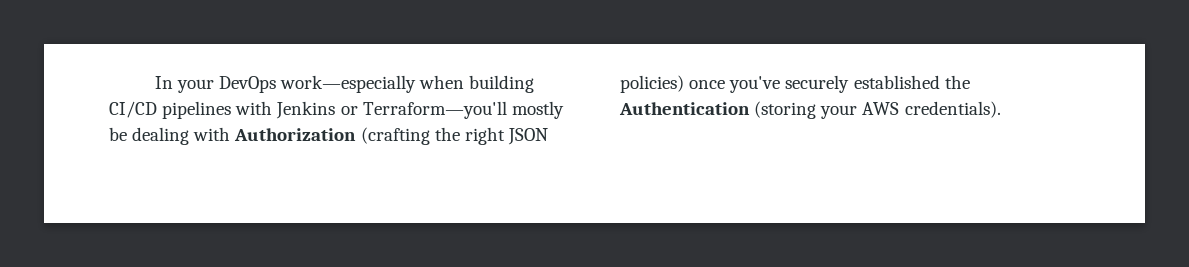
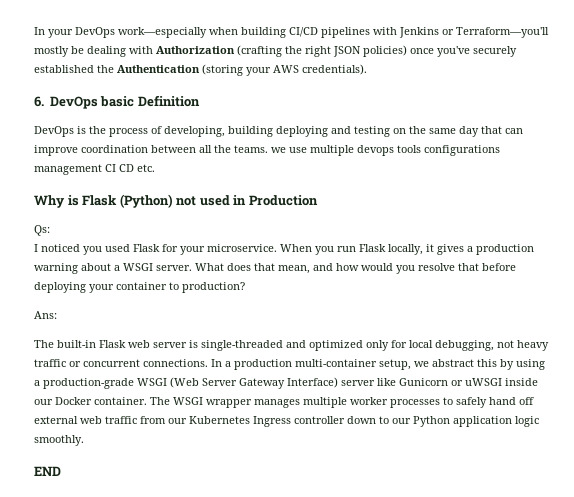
(1001, 109) none -> [34,95,200,109] [34,126,523,137] [34,145,500,156] [34,164,155,175] [34,194,318,208] [34,225,50,236] [34,244,534,255] [34,263,516,274] [34,282,245,293] [34,311,57,319] [34,340,549,351] [34,359,545,370] [34,377,538,389] [34,397,534,408] [34,416,539,427] [34,435,84,446] [34,466,61,476] // 6. DevOps basic Definition // DevOps is the process of developing, building deploying and testing on the same day that can improve coordination between all the teams. we use multiple devops tools configurations management CI CD etc. // Why is Flask (Python) not used in Production // Qs: // I noticed you used Flask for your microservice. When you run Flask locally, it gives a production warning about a WSGI server. What does that mean, and how would you resolve that before deploying your container to production? // Ans: // The built-in Flask web server is single-threaded and optimized only for local debugging, not heavy traffic or concurrent connections. In a production multi-container setup, we abstract this by using a production-grade WSGI (Web Server Gateway Interface) server like Gunicorn or uWSGI inside our Docker container. The WSGI wrapper manages multiple worker processes to safely hand off external web traffic from our Kubernetes Ingress controller down to our Python application logic smoothly. // END

